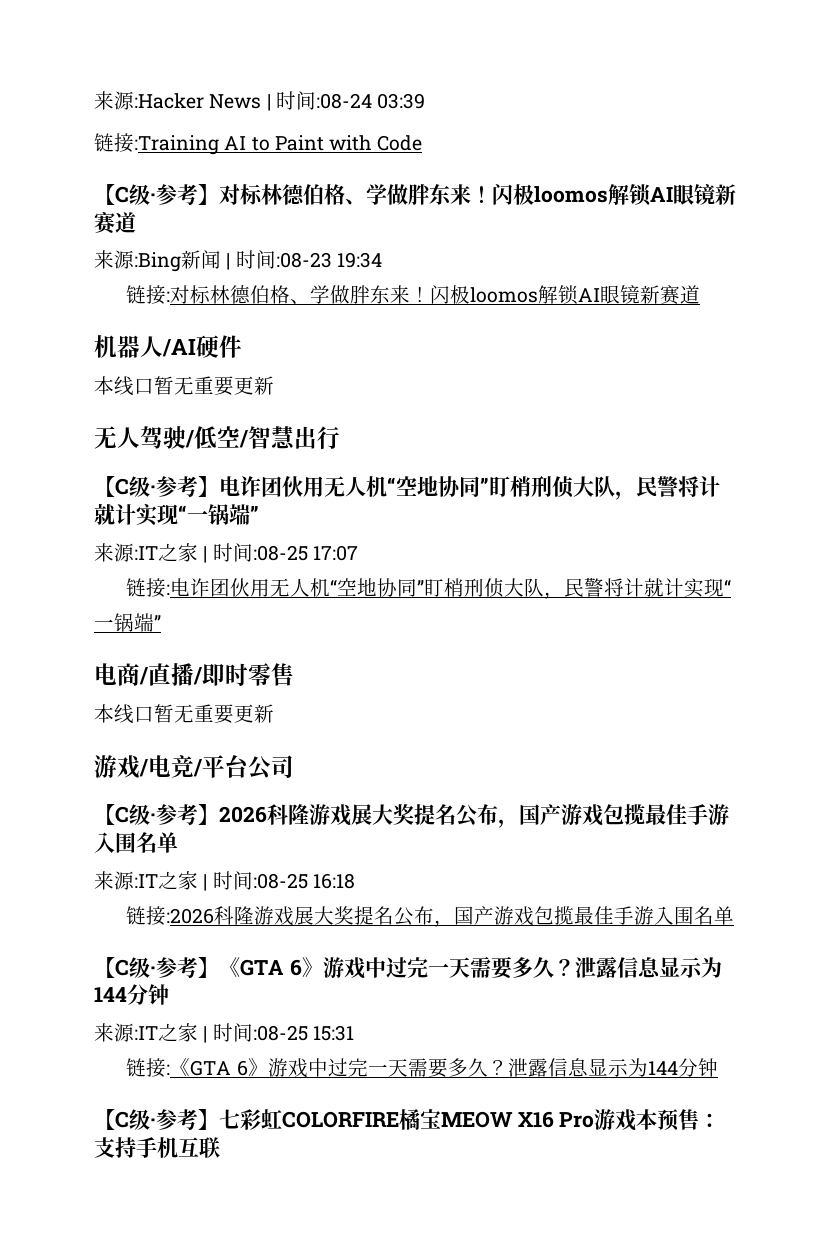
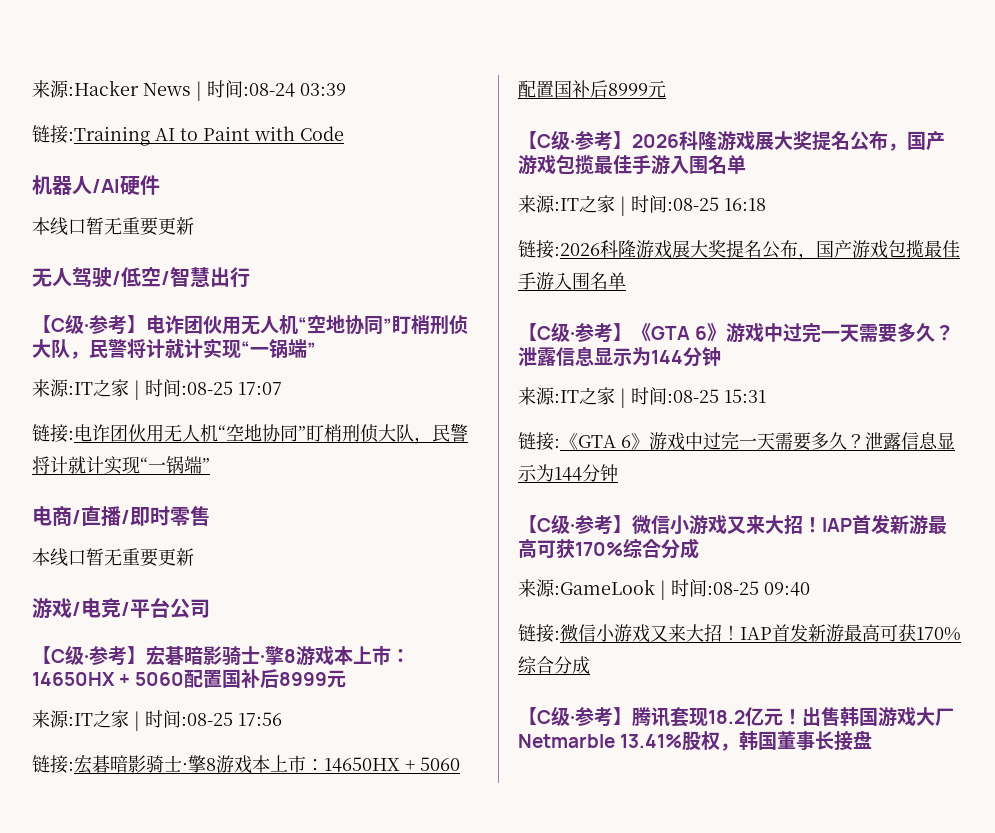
[94,184,736,206] [94,211,136,235] [94,250,382,272] [126,285,701,305] // 【C级·参考】对标林德伯格、学做胖东来！闪极loomos解锁AI眼镜新赛道 // 来源:Bing新闻 | 时间:08-23 19:34 // 链接:对标林德伯格、学做胖东来！闪极loomos解锁AI眼镜新赛道 -> (344, 133) none
(294, 766) none -> [32,645,410,666] [32,669,347,688] [32,710,282,731] [32,755,460,774] [518,80,666,98] // 【C级·参考】宏碁暗影骑士·擎8游戏本上市：14650HX + 5060配置国补后8999元 // 来源:IT之家 | 时间:08-25 17:56 // 链接:宏碁暗影骑士·擎8游戏本上市：14650HX + 5060配置国补后8999元
[219,1109,721,1131] [94,1137,220,1158] 七彩虹COLORFIRE橘宝MEOW X16 Pro游戏本预售：支持手机互联 -> [632,514,947,535] [518,538,699,559] [518,579,810,600] [518,624,961,643] [518,656,590,674] [518,706,954,727] [518,730,873,751] 微信小游戏又来大招！IAP首发新游最高可获170%综合分成 // 来源:GameLook | 时间:08-25 09:40 // 链接:微信小游戏又来大招！IAP首发新游最高可获170%综合分成 // 【C级·参考】腾讯套现18.2亿元！出售韩国游戏大厂Netmarble 13.41%股权，韩国董事长接盘

